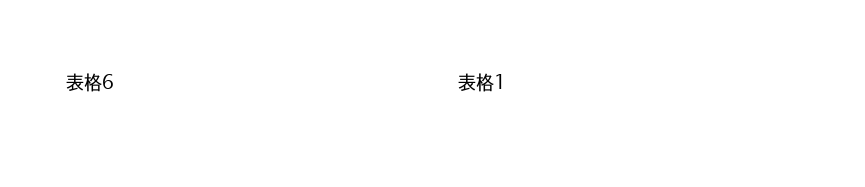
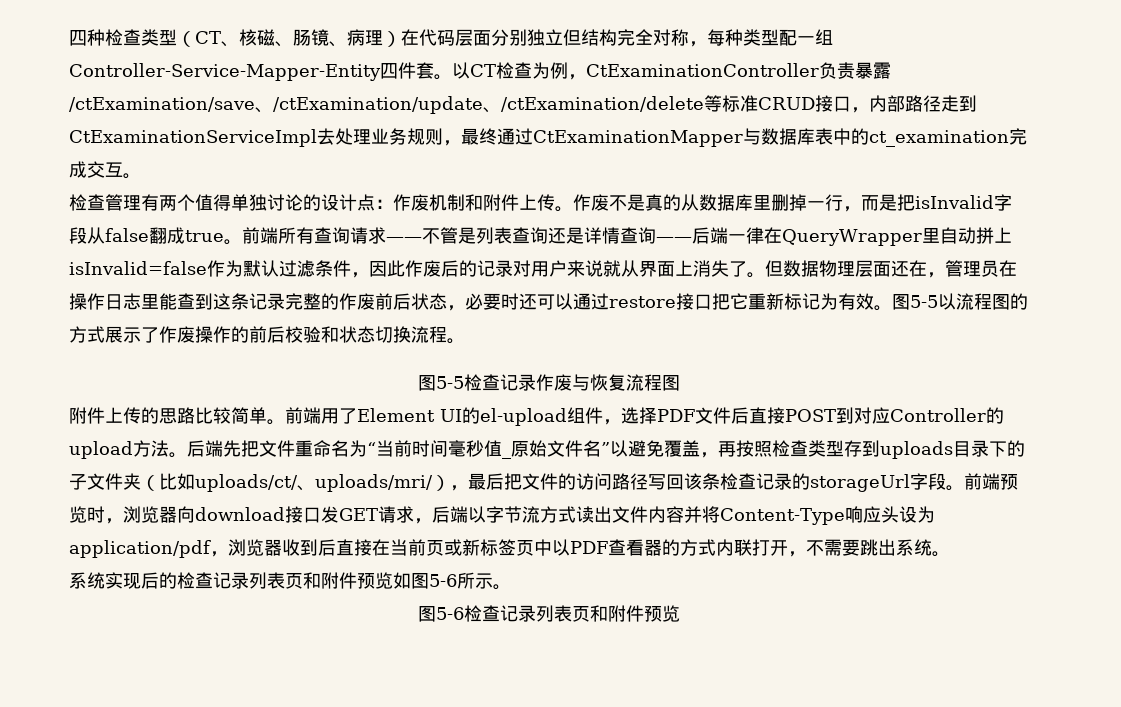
[66,73,114,92] [458,73,506,92] 表格6 // 表格1 -> [69,29,833,47] [69,62,891,81] [69,95,977,114] [69,128,1027,147] [69,161,141,179] [69,194,1012,212] [69,227,1012,246] [69,260,1017,278] [69,293,1028,311] [69,326,465,344] [417,374,680,391] [69,407,1004,426] [69,440,1025,459] [69,473,1018,492] [69,506,935,525] [69,539,950,558] [69,572,511,590] [417,605,680,622] 四种检查类型（CT、核磁、肠镜、病理）在代码层面分别独立但结构完全对称，每种类型配一组Controller-Service-Mapper-Entity四件套。以CT检查为例，CtExaminationController负责暴露/ctExamination/save、/ctExamination/update、/ctExamination/delete等标准CRUD接口，内部路径走到CtExaminationServiceImpl去处理业务规则，最终通过CtExaminationMapper与数据库表中的ct_examination完成交互。 // 检查管理有两个值得单独讨论的设计点：作废机制和附件上传。作废不是真的从数据库里删掉一行，而是把isInvalid字段从false翻成true。前端所有查询请求——不管是列表查询还是详情查询——后端一律在QueryWrapper里自动拼上isInvalid=false作为默认过滤条件，因此作废后的记录对用户来说就从界面上消失了。但数据物理层面还在，管理员在操作日志里能查到这条记录完整的作废前后状态，必要时还可以通过restore接口把它重新标记为有效。图5-5以流程图的方式展示了作废操作的前后校验和状态切换流程。 // 图5-5检查记录作废与恢复流程图 // 附件上传的思路比较简单。前端用了Element UI的el-upload组件，选择PDF文件后直接POST到对应Controller的upload方法。后端先把文件重命名为“当前时间毫秒值_原始文件名”以避免覆盖，再按照检查类型存到uploads目录下的子文件夹（比如uploads/ct/、uploads/mri/），最后把文件的访问路径写回该条检查记录的storageUrl字段。前端预览时，浏览器向download接口发GET请求，后端以字节流方式读出文件内容并将Content-Type响应头设为application/pdf，浏览器收到后直接在当前页或新标签页中以PDF查看器的方式内联打开，不需要跳出系统。 // 系统实现后的检查记录列表页和附件预览如图5-6所示。 // 图5-6检查记录列表页和附件预览

